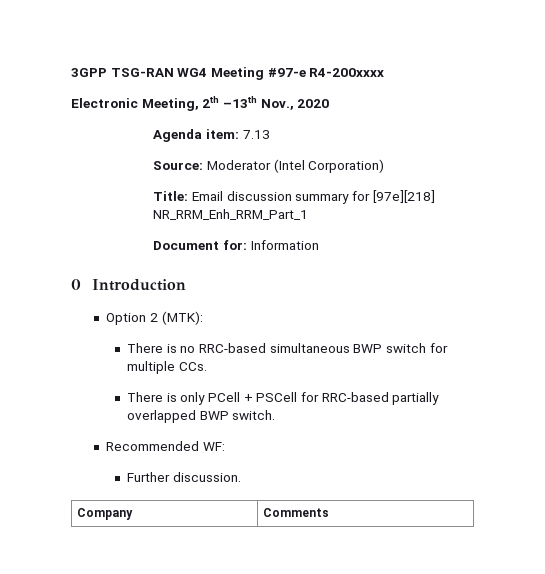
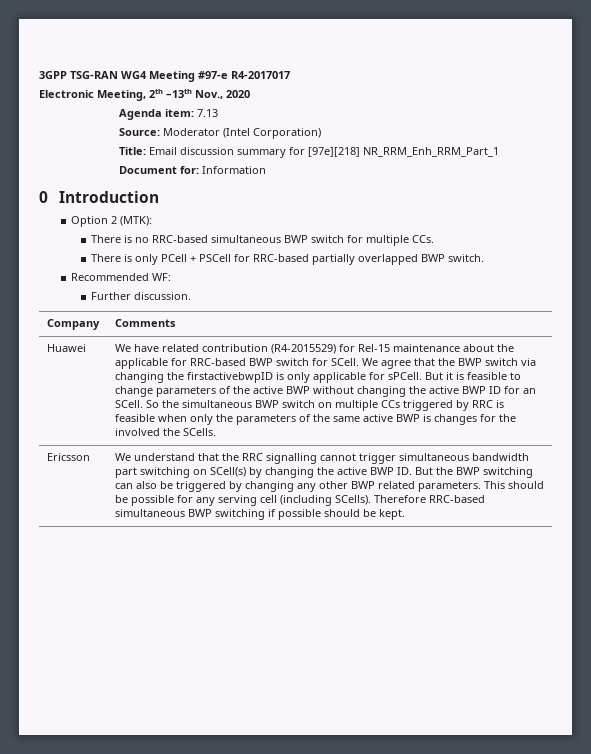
[309,68,385,77] R4-200xxxx -> [231,71,290,79] R4-2017017
(330, 512) none -> [46,344,86,352] [114,344,514,354] [114,358,536,369] [114,372,521,383] [114,386,536,397] [114,400,504,411] [114,414,516,425] [114,428,216,436] [46,453,90,461] [114,453,529,464] [114,467,533,478] [114,481,544,492] [114,495,485,506] [114,509,405,520] // Huawei | We have related contribution (R4-2015529) for Rel-15 maintenance about the applicable for RRC-based BWP switch for SCell. We agree that the BWP switch via changing the firstactivebwpID is only applicable for sPCell. But it is feasible to change parameters of the active BWP without changing the active BWP ID for an SCell. So the simultaneous BWP switch on multiple CCs triggered by RRC is feasible when only the parameters of the same active BWP is changes for the involved the SCells. // Ericsson | We understand that the RRC signalling cannot trigger simultaneous bandwidth part switching on SCell(s) by changing the active BWP ID. But the BWP switching can also be triggered by changing any other BWP related parameters. This should be possible for any serving cell (including SCells). Therefore RRC-based simultaneous BWP switching if possible should be kept.

